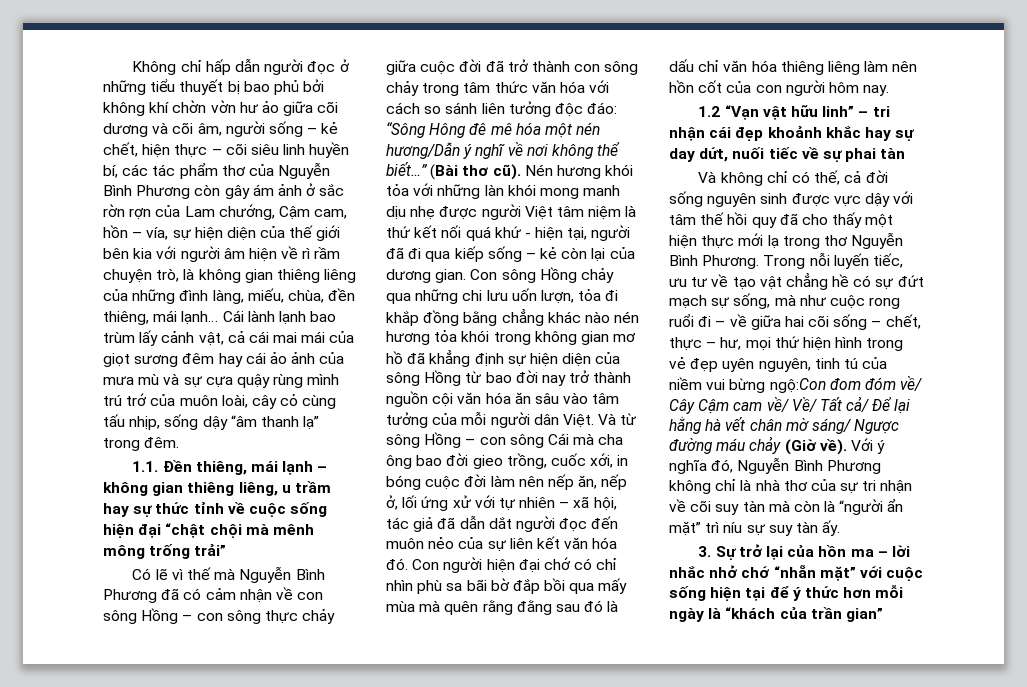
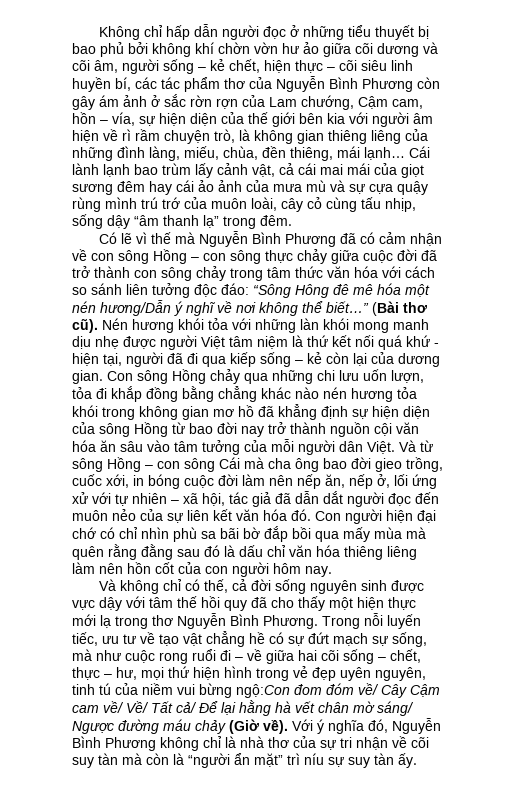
[132,460,328,475] [103,481,331,496] [103,502,328,517] [103,523,314,538] [103,544,227,559] // 1.1. Đền thiêng, mái lạnh – không gian thiêng liêng, u trầm hay sự thức tỉnh về cuộc sống hiện đại “chật chội mà mênh mông trống trải” -> (292, 220) none
[698,105,890,120] [669,126,915,141] [669,147,906,162] // 1.2 “Vạn vật hữu linh” – tri nhận cái đẹp khoảnh khắc hay sự day dứt, nuối tiếc về sự phai tàn -> (332, 571) none
[698,544,910,560] [669,564,924,581] [669,585,904,601] [669,607,883,622] // 3. Sự trở lại của hồn ma – lời nhắc nhở chớ “nhẵn mặt” với cuộc sống hiện tại để ý thức hơn mỗi ngày là “khách của trần gian” -> (417, 760) none

